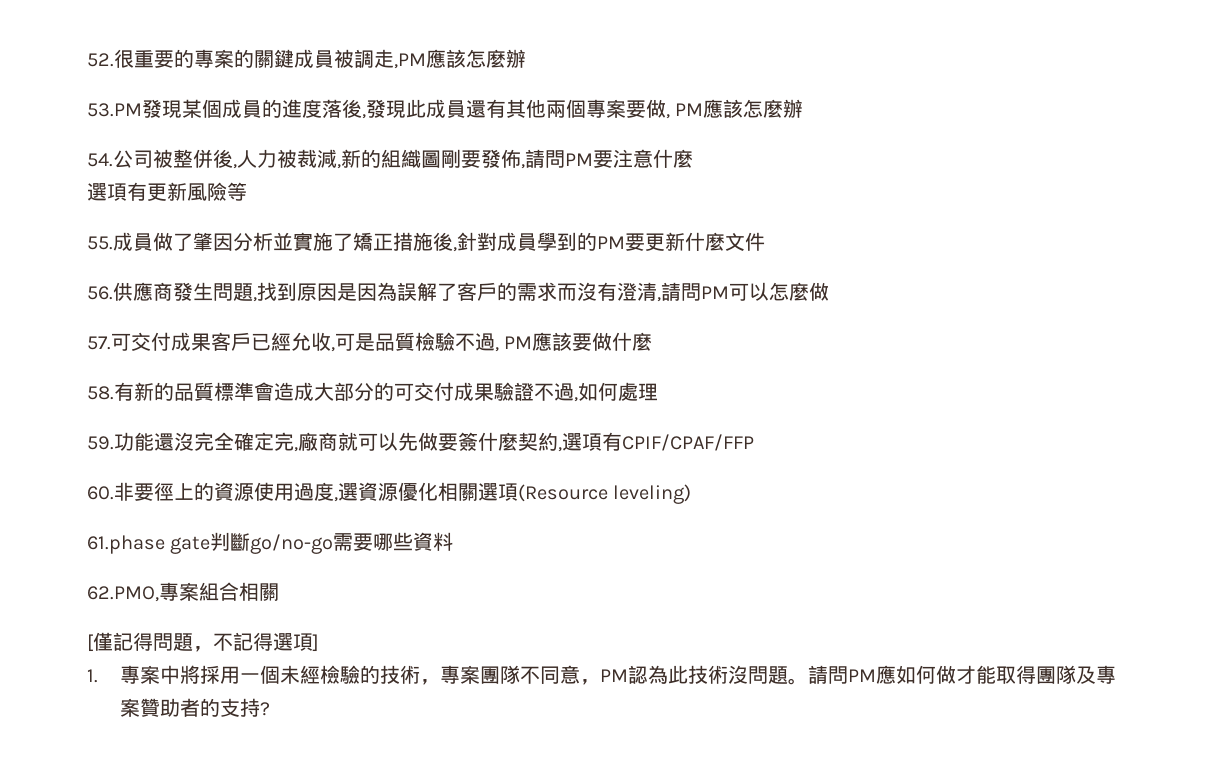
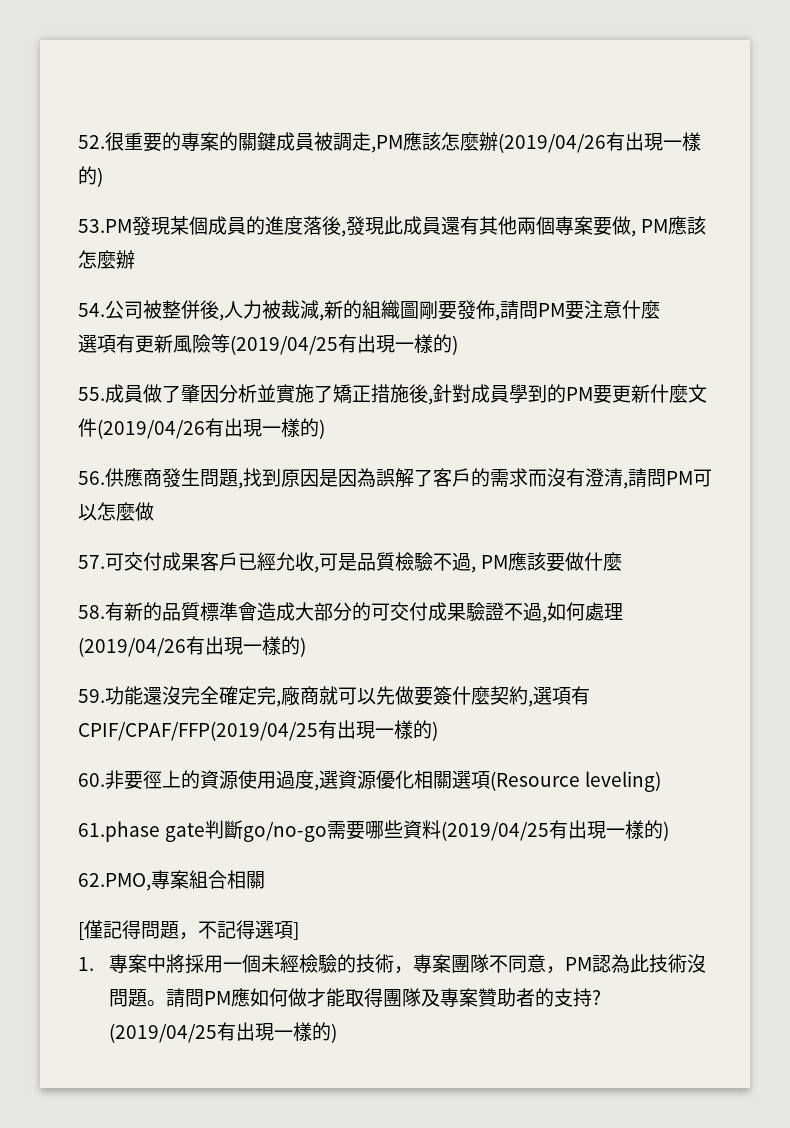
(526, 58) none -> [498,132,701,153] [78,166,103,187] (2019/04/26有出現一樣的)
(247, 191) none -> [230,334,458,355] (2019/04/25有出現一樣的)
(765, 241) none -> [97,418,325,439] (2019/04/26有出現一樣的)
(658, 392) none -> [78,636,306,657] (2019/04/26有出現一樣的)
[622,434,754,451] CPIF/CPAF/FFP -> [78,720,438,741] CPIF/CPAF/FFP(2019/04/25有出現一樣的)
(454, 541) none -> [441,820,670,841] (2019/04/25有出現一樣的)
(271, 709) none -> [109,1022,338,1043] (2019/04/25有出現一樣的)

